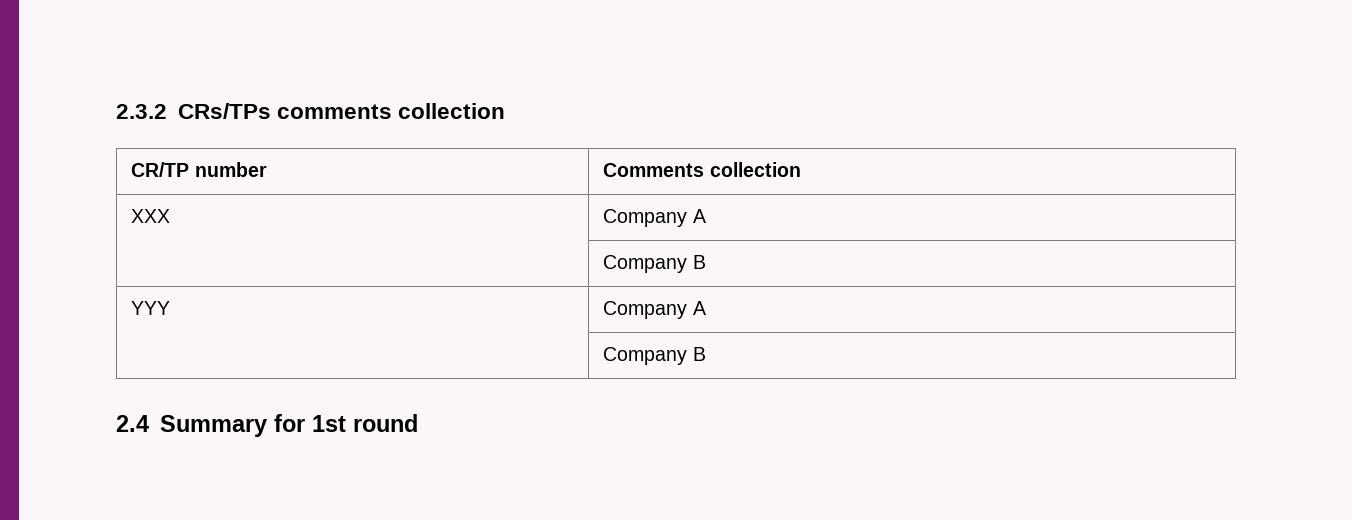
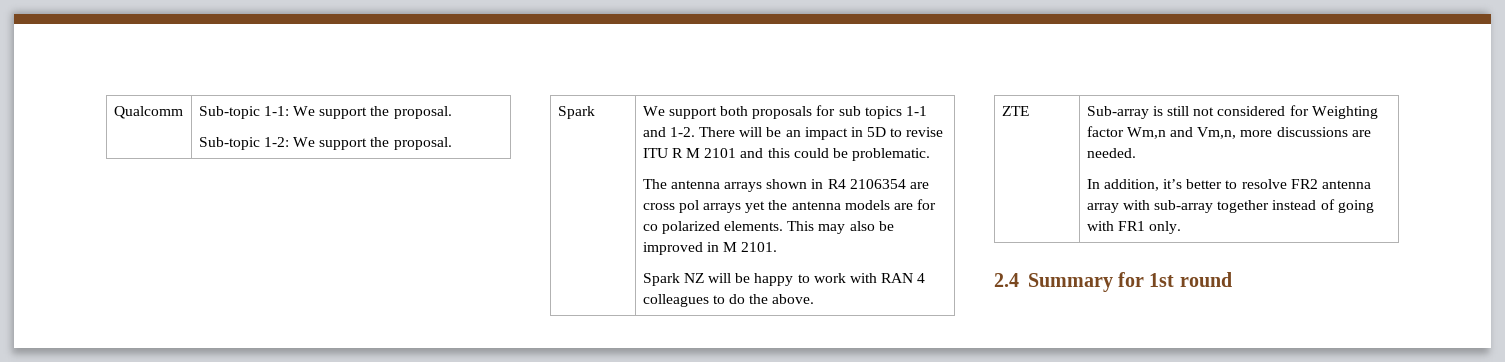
[116,103,505,119] [131,162,267,177] [603,162,801,177] [131,209,171,223] [603,209,706,227] [603,255,706,273] [131,301,171,315] [603,301,706,319] [603,347,706,365] 2.3.2 CRs/TPs comments collection // CR/TP number | Comments collection // XXX | Company A // | Company B // YYY | Company A // | Company B -> [113,106,183,119] [198,106,452,119] [198,137,452,150] [557,106,595,119] [642,105,927,119] [642,127,944,140] [642,148,931,161] [642,179,929,192] [642,199,937,213] [642,221,894,234] [642,242,778,255] [642,273,926,286] [642,294,815,307] [1001,106,1029,116] [1086,105,1378,119] [1086,126,1371,139] [1086,148,1136,158] [1086,179,1371,191] [1086,199,1374,213] [1086,221,1181,234] Qualcomm | Sub-topic 1-1: We support the proposal. // Sub-topic 1-2: We support the proposal. // Spark | We support both proposals for sub topics 1-1 and 1-2. There will be an impact in 5D to revise ITU R M 2101 and this could be problematic. // The antenna arrays shown in R4 2106354 are cross pol arrays yet the antenna models are for co polarized elements. This may also be improved in M 2101. // Spark NZ will be happy to work with RAN 4 colleagues to do the above. // ZTE | Sub-array is still not considered for Weighting factor Wm,n and Vm,n, more discussions are needed. // In addition, it’s better to resolve FR2 antenna array with sub-array together instead of going with FR1 only.

